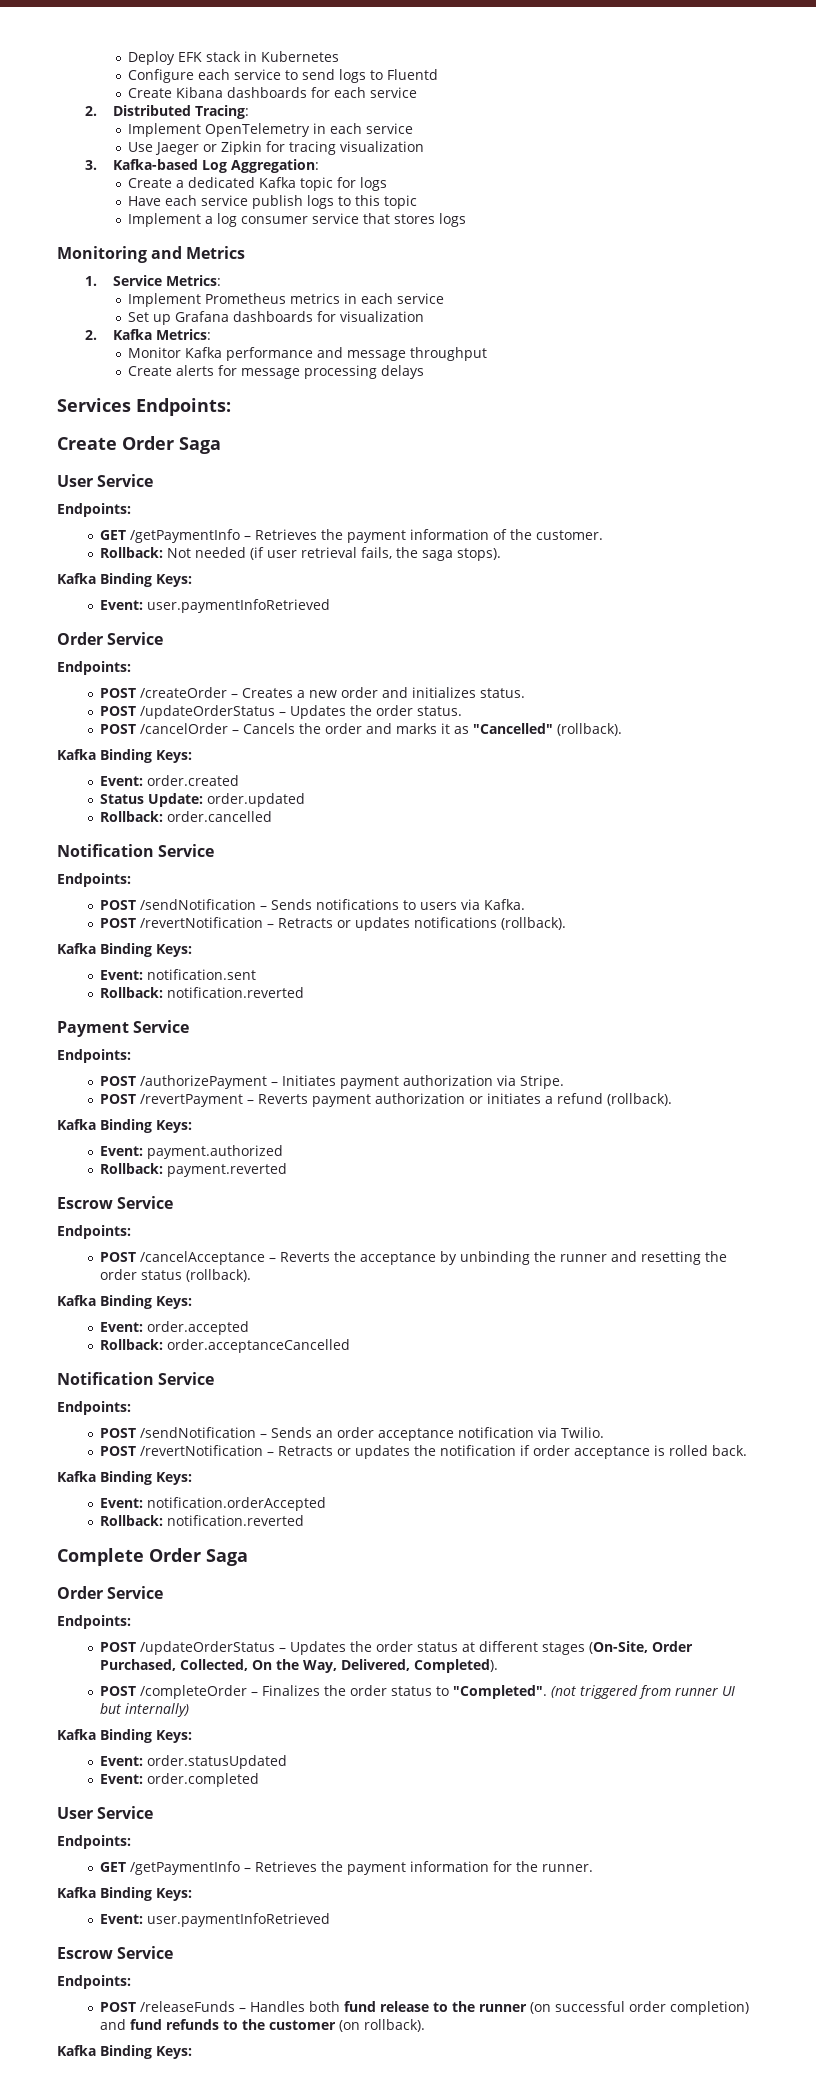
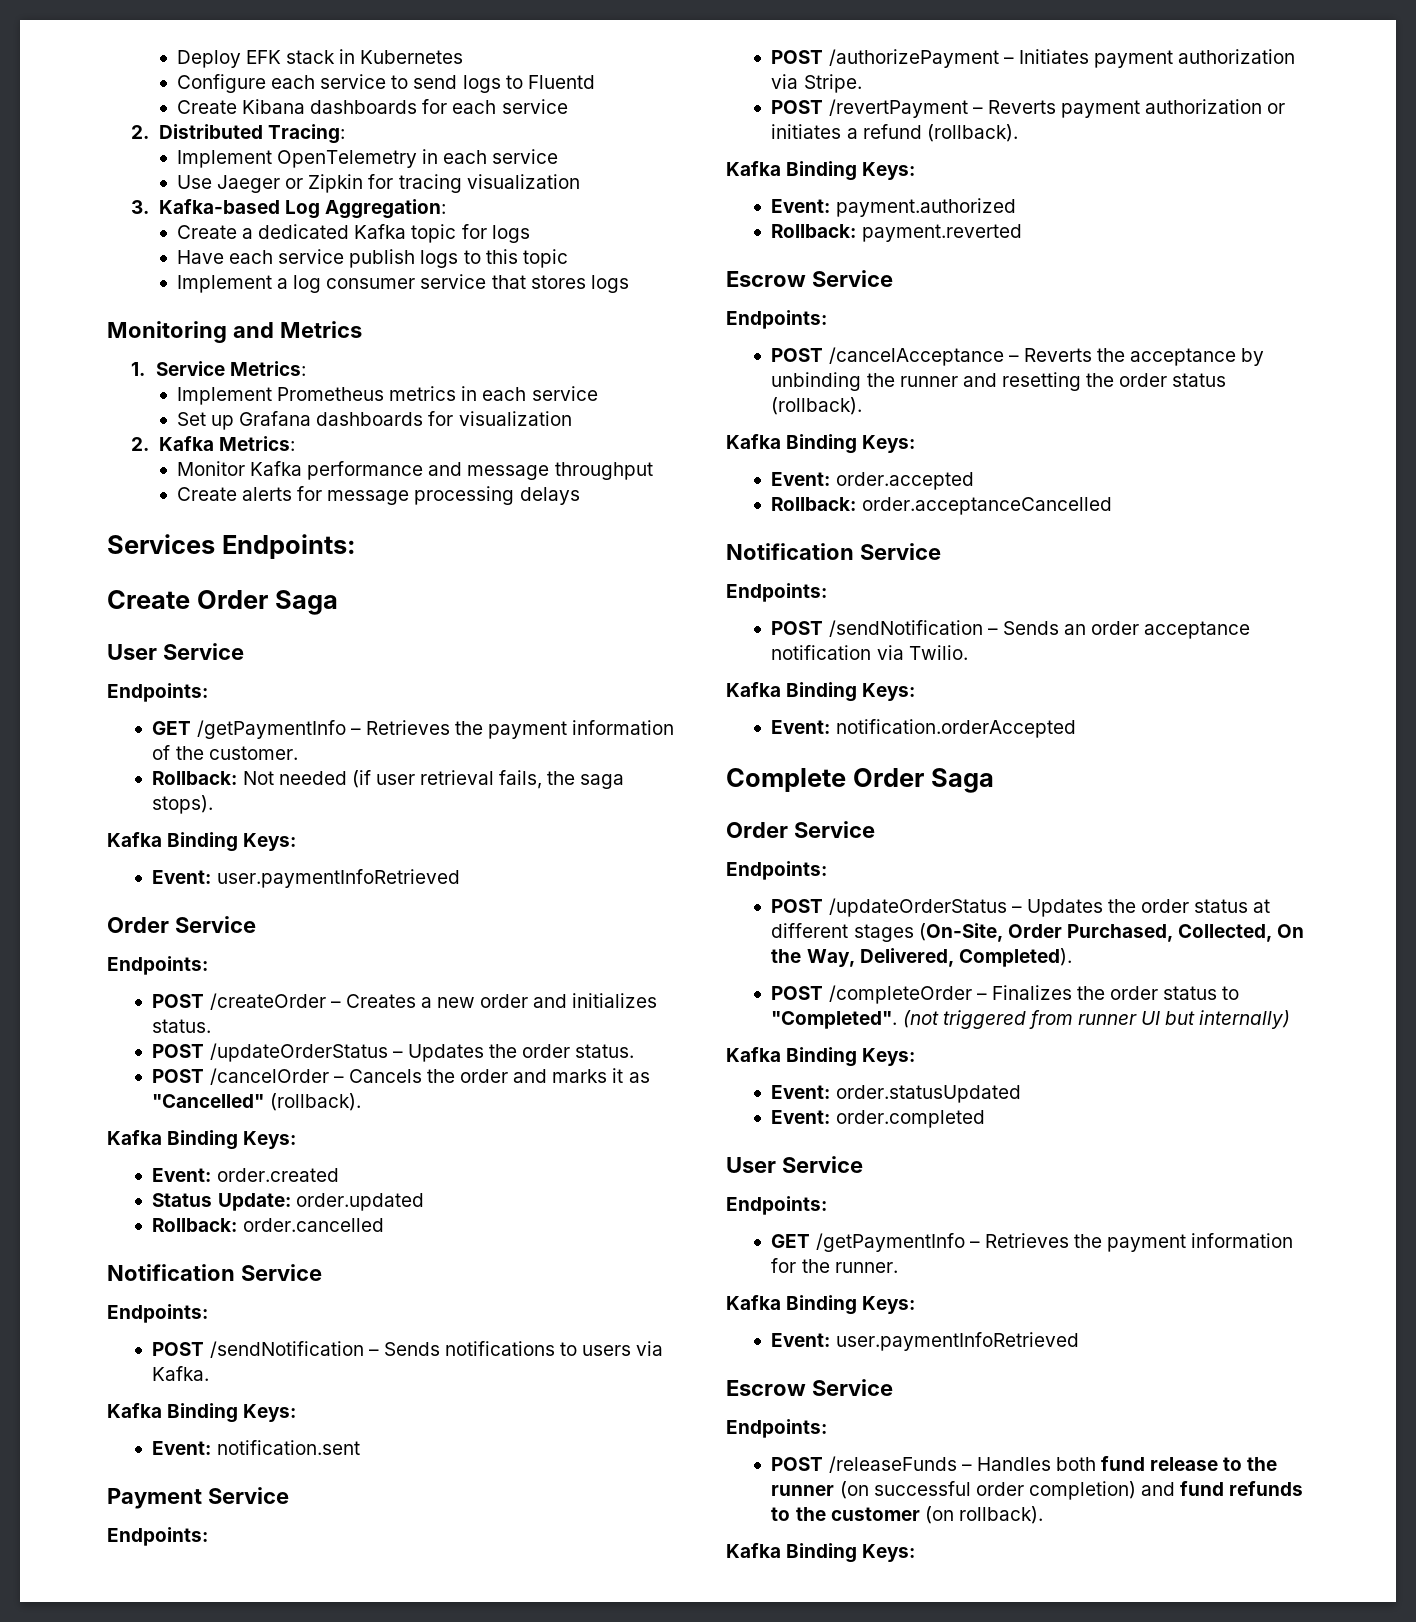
[100,917,567,931] // POST /revertNotification – Retracts or updates notifications (rollback). -> (210, 1373) none
[100,987,305,998] // Rollback: notification.reverted -> (360, 1447) none
[100,1445,748,1459] // POST /revertNotification – Retracts or updates the notification if order acceptance is rolled back. -> (968, 652) none
[100,1515,305,1526] // Rollback: notification.reverted -> (1076, 728) none

